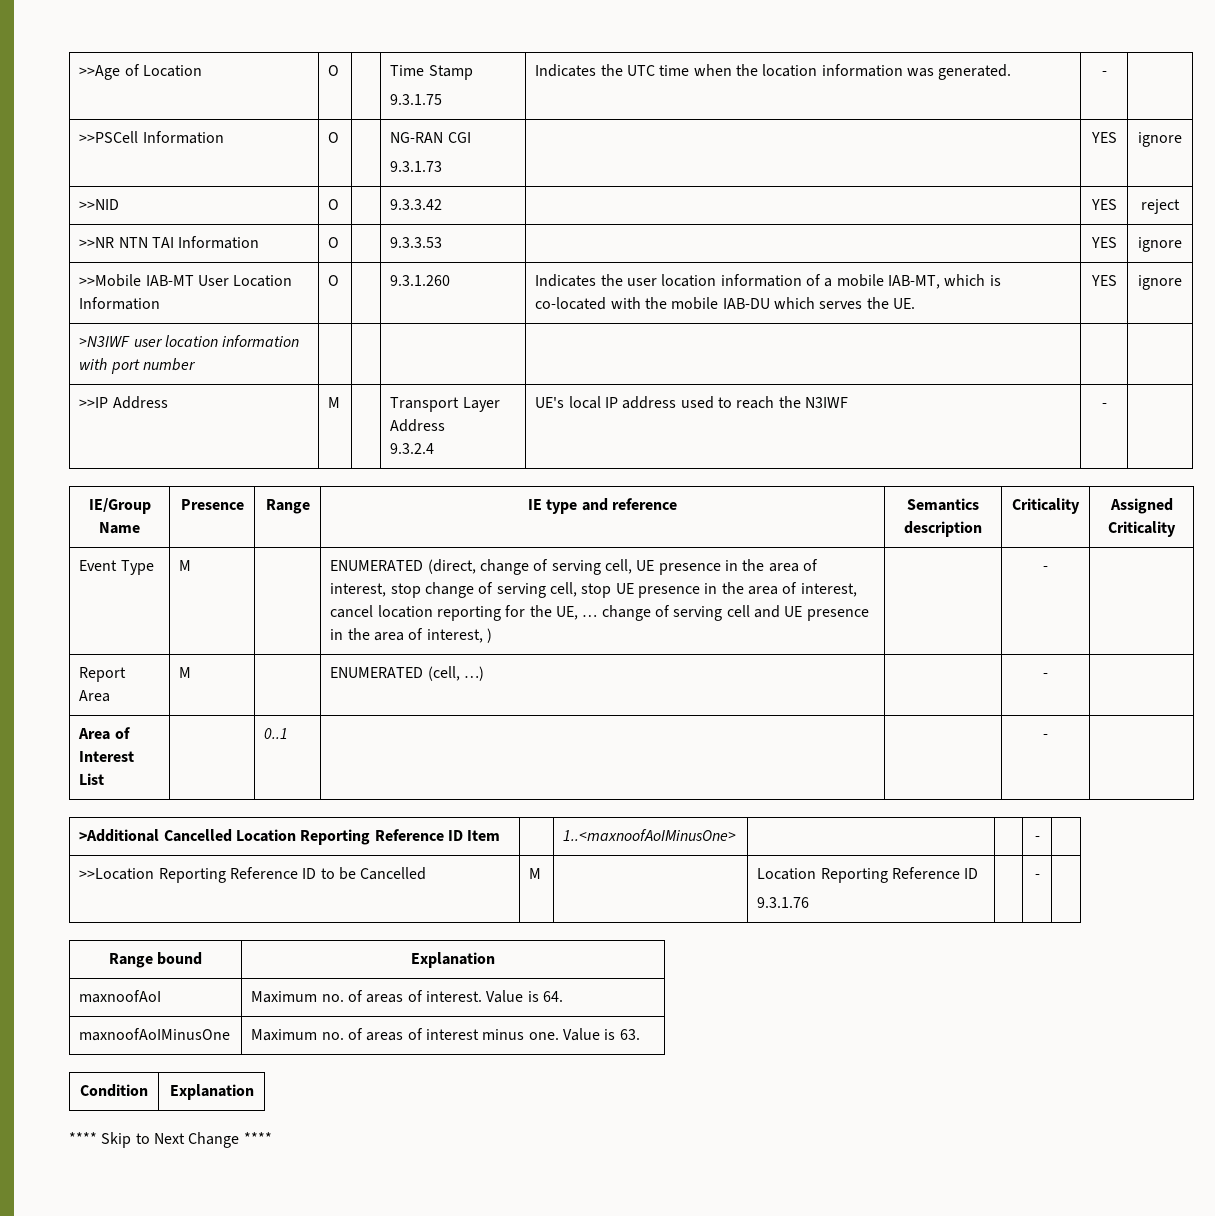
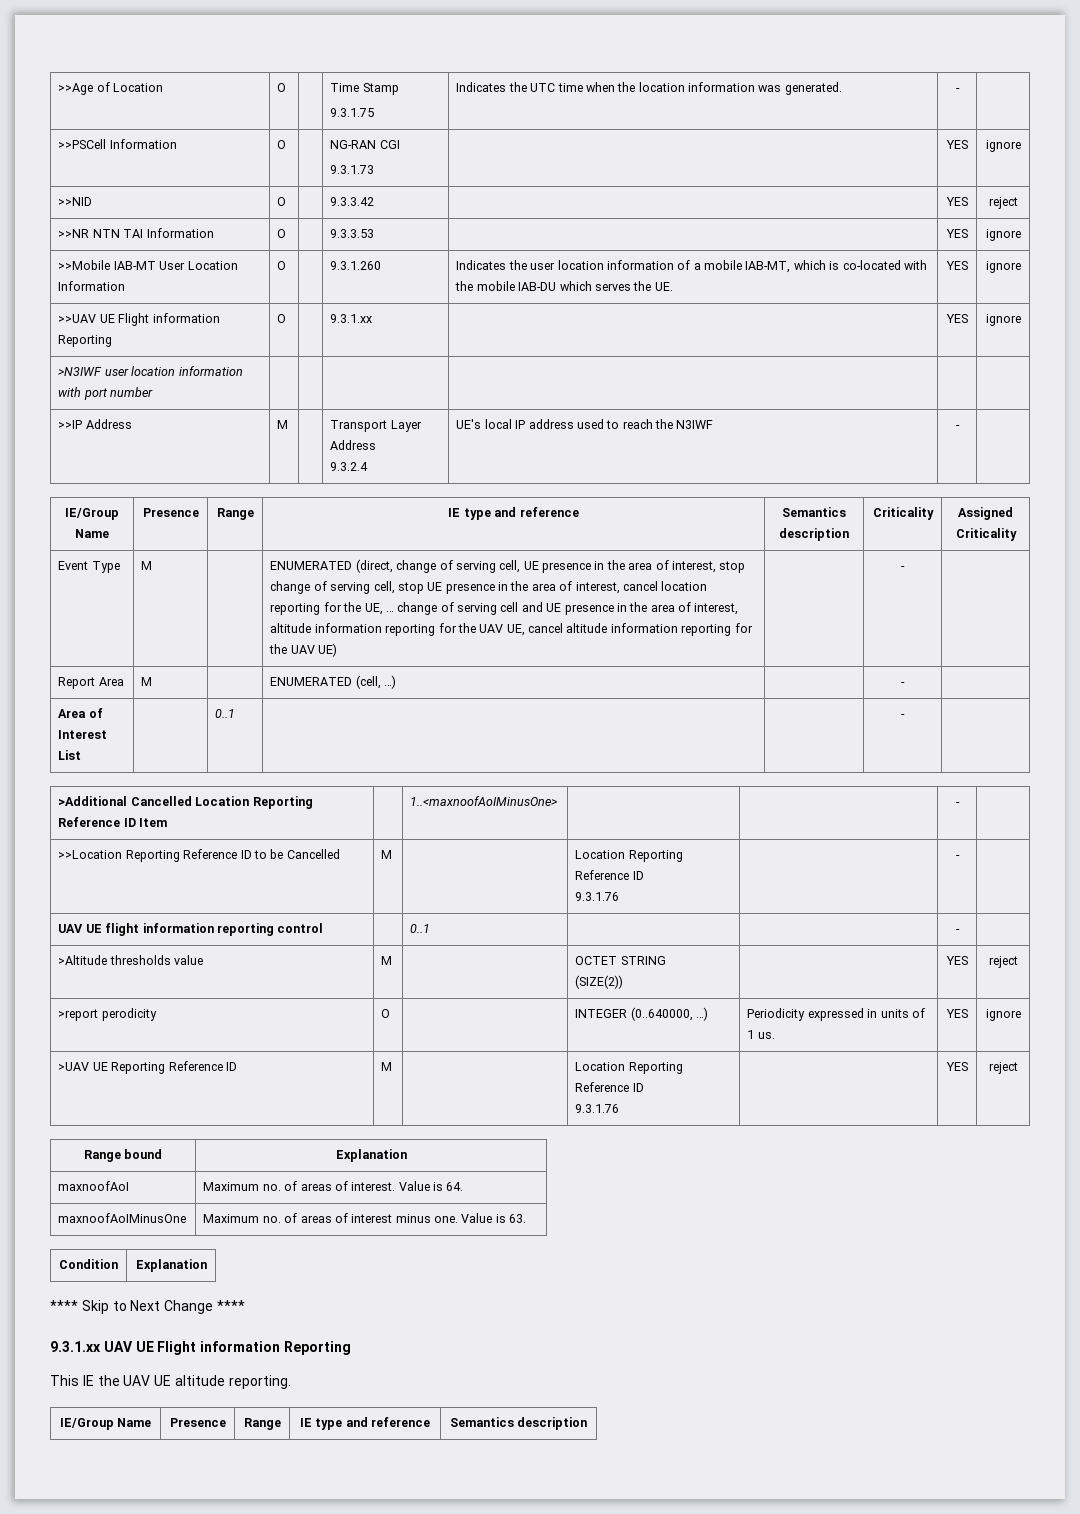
(1182, 282) none -> [58,313,220,326] [58,335,113,347] [277,314,287,323] [330,314,373,323] [945,314,968,323] [985,314,1021,326] // >>UAV UE Flight information Reporting | O | | 9.3.1.xx | | YES | ignore
[486,628,492,643] ) -> [270,623,753,636] [269,643,338,657] altitude information reporting for the UAV UE, cancel altitude information reporting for the UAV UE)
(1040, 876) none -> [58,923,324,936] [410,924,431,933] [955,929,960,933] [58,955,204,965] [381,956,393,965] [575,956,666,965] [575,975,624,989] [945,956,968,965] [988,956,1018,968] [58,1008,157,1021] [381,1009,391,1018] [575,1007,709,1021] [747,1008,925,1021] [747,1030,775,1039] [945,1009,968,1018] [985,1009,1021,1021] [58,1061,237,1074] [381,1062,393,1071] [575,1062,683,1074] [575,1082,644,1092] [575,1104,620,1113] [945,1062,968,1071] [988,1062,1018,1074] // UAV UE flight information reporting control | | 0..1 | | | - | // >Altitude thresholds value | M | | OCTET STRING // (SIZE(2)) | | YES | reject // >report perodicity | O | | INTEGER (0..640000, …) | Periodicity expressed in units of 1 us. | YES | ignore // >UAV UE Reporting Reference ID | M | | Location Reporting Reference ID // 9.3.1.76 | | YES | reject
(272, 1138) none -> [50,1341,351,1355] [50,1375,291,1389] [59,1418,152,1430] [169,1418,226,1427] [243,1418,281,1430] [299,1417,431,1430] [449,1417,588,1430] // 9.3.1.xx UAV UE Flight information Reporting // This IE the UAV UE altitude reporting. // IE/Group Name | Presence | Range | IE type and reference | Semantics description

